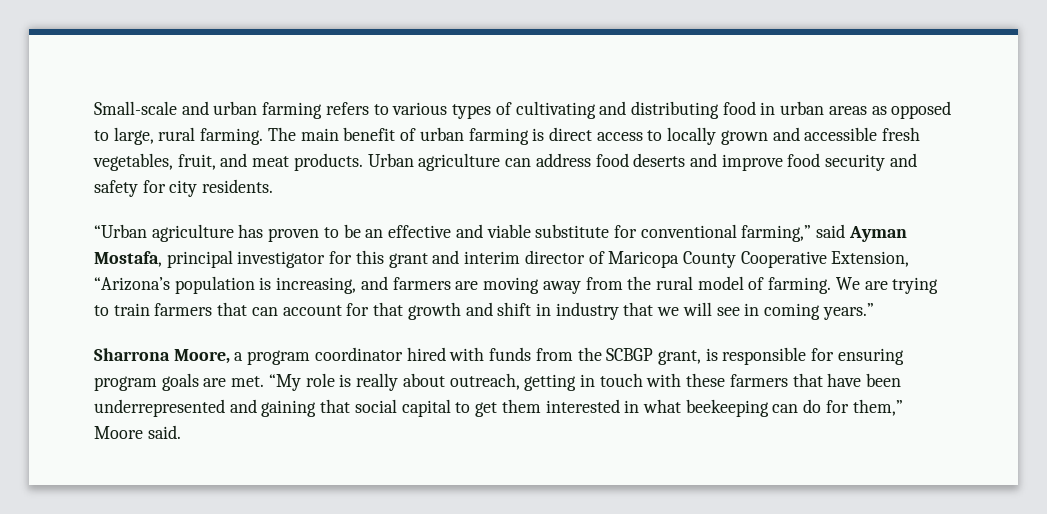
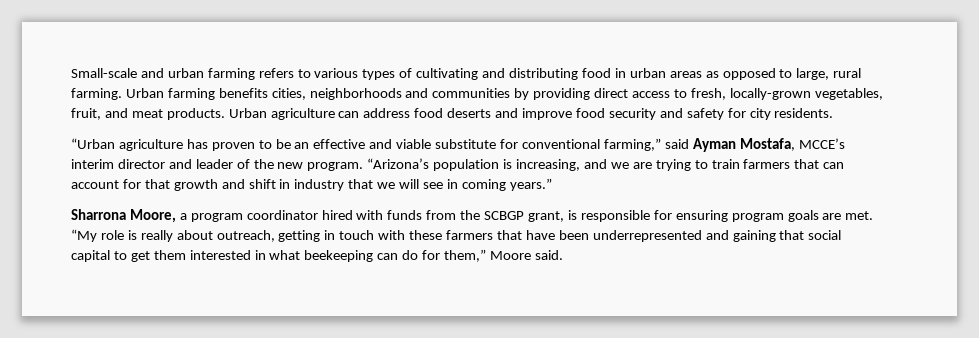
[267,127,921,145] The main benefit of urban farming is direct access to locally grown and accessible fresh -> [125,88,811,100] Urban farming benefits cities, neighborhoods and communities by providing direct access to fresh, locally-grown
[166,250,910,268] principal investigator for this grant and interim director of Maricopa County Cooperative Extension, -> [798,138,845,149] [71,159,364,171] MCCE’s interim director and leader of the new program.
[392,276,860,294] farmers are moving away from the rural model of farming. We -> [610,162,629,169] we

